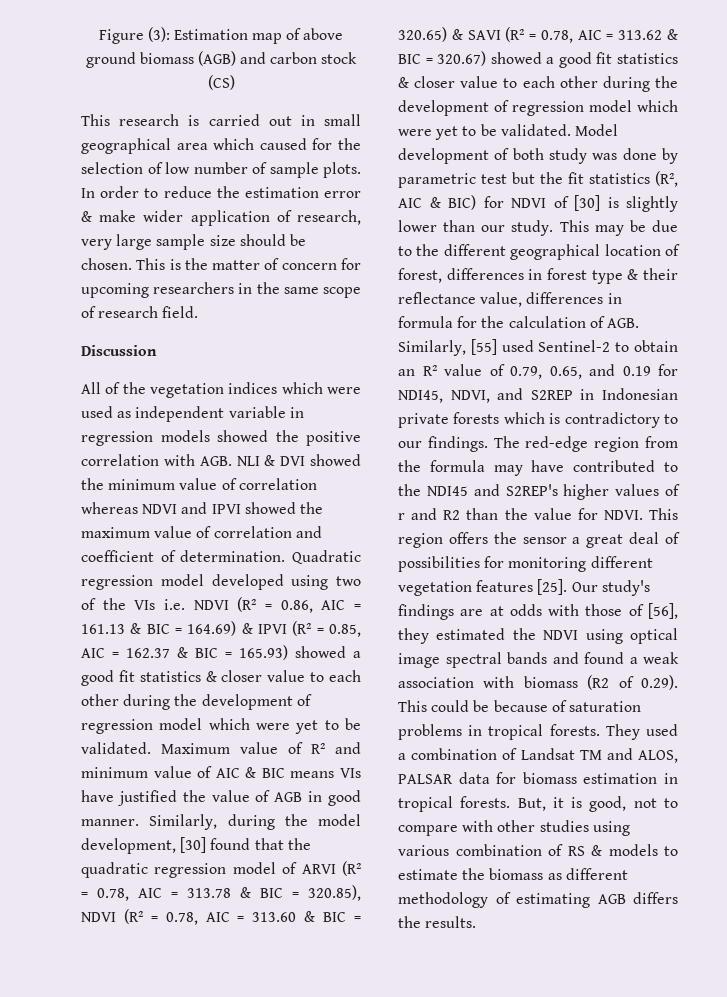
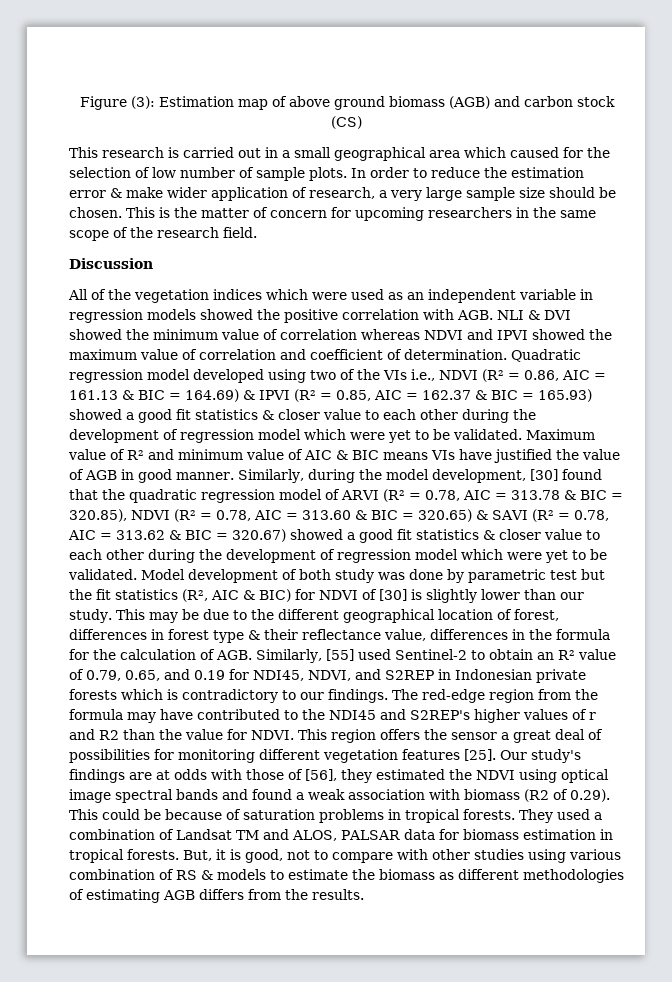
(315, 120) none -> [282,150,290,158] a
(361, 217) none -> [379,190,387,198] a
(96, 312) none -> [130,227,153,238] the
(132, 414) none -> [407,292,424,300] an
[164,599,185,610] i.e. -> [411,369,435,381] i.e.,
(622, 298) none -> [529,629,552,640] the
[398,892,488,908] methodology -> [523,869,624,883] methodologies
(678, 898) none -> [248,889,281,900] from

